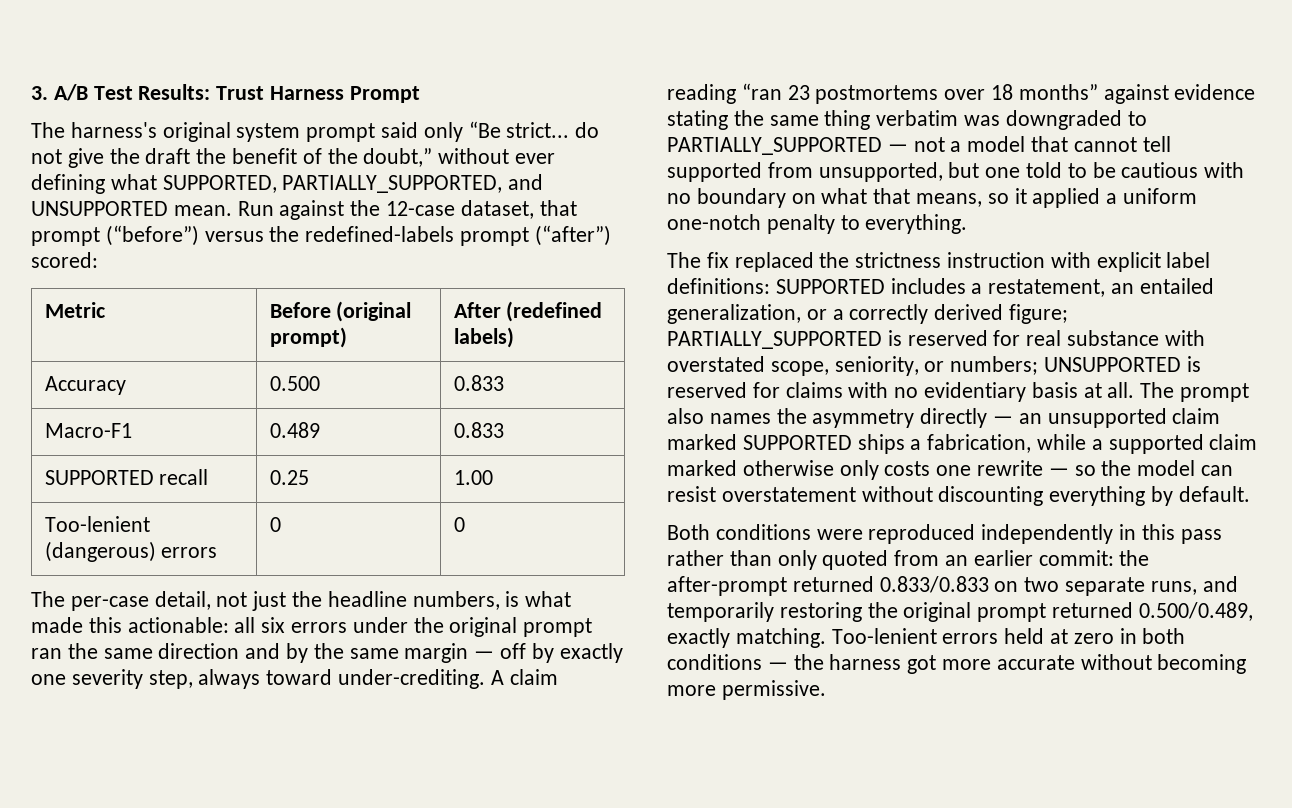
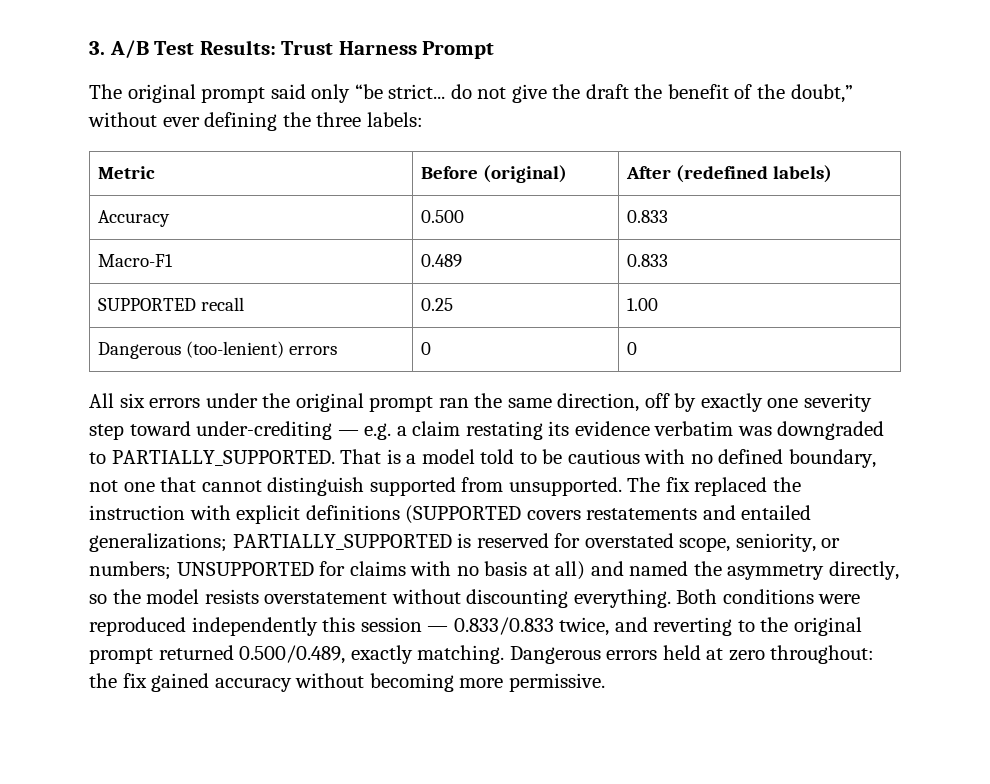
[70,122,301,142] harness's original system -> [127,84,196,103] original
[468,121,501,138] “Be -> [354,84,383,99] “be
[110,174,544,193] [31,200,577,220] [31,225,611,246] [31,252,98,268] what SUPPORTED, PARTIALLY_SUPPORTED, and UNSUPPORTED mean. Run against the 12-case dataset, that prompt (“before”) versus the redefined-labels prompt (“after”) scored: -> [282,112,423,127] the three labels:
[336,301,412,322] [269,327,347,348] (original prompt) -> [483,165,568,183] (original)
[44,516,150,532] [44,541,156,562] Too-lenient (dangerous) -> [98,341,285,359] Dangerous (too-lenient)
[31,591,572,611] [31,617,256,633] The per-case detail, not just the headline numbers, is what made this actionable: all -> [89,393,114,408] All
[158,643,495,663] direction and by the same margin — -> [557,393,640,412] direction,
[148,669,558,689] [667,83,1256,104] [667,110,1147,130] [667,136,1171,155] [667,162,1021,182] step, always toward under-crediting. A claim reading “ran 23 postmortems over 18 months” against evidence stating the same thing verbatim was downgraded to PARTIALLY_SUPPORTED — not a model that cannot tell supported from unsupported, but one -> [89,421,885,440] [89,449,475,466] step toward under-crediting — e.g. a claim restating its evidence verbatim was downgraded to PARTIALLY_SUPPORTED. That is a model
[696,188,1198,208] [667,214,968,234] boundary on what that means, so it applied a uniform one-notch penalty to everything. // -> [718,449,876,468] [89,477,622,496] defined boundary, not one that cannot distinguish supported from unsupported.
[855,252,942,268] strictness -> (801, 484) none
[1166,252,1211,268] [667,278,1214,297] [667,304,1069,324] label definitions: SUPPORTED includes a restatement, an entailed generalization, or a correctly derived figure; -> [305,505,812,524] [89,533,227,552] definitions (SUPPORTED covers restatements and entailed generalizations;
[1026,330,1205,346] real substance with -> (581, 540) none
[1186,356,1201,372] [667,382,747,398] is reserved -> (314, 569) none
[924,382,1027,402] evidentiary -> (479, 571) none
[1107,382,1250,402] [667,408,1221,428] [667,434,1258,454] [667,460,1069,480] all. The prompt also names the asymmetry directly — an unsupported claim marked SUPPORTED ships a fabrication, while a supported claim marked otherwise only costs one rewrite — -> [555,561,899,580] all) and named the asymmetry directly,
[1201,465,1234,476] [667,486,716,502] can resist -> [204,589,259,604] resists
[1049,486,1250,506] everything by default. // -> [573,589,671,608] everything.
[1119,524,1222,544] [667,550,1150,570] [667,576,1238,596] [667,602,862,622] in this pass rather than only quoted from an earlier commit: the after-prompt returned 0.833/0.833 on two separate runs, and temporarily restoring -> [322,617,755,636] this session — 0.833/0.833 twice, and reverting to
[831,628,937,644] Too-lenient -> [509,646,601,664] Dangerous
[1119,628,1186,644] [667,654,1075,674] in both conditions — the harness got more accurate -> [770,645,875,664] [89,673,292,692] throughout: the fix gained accuracy

